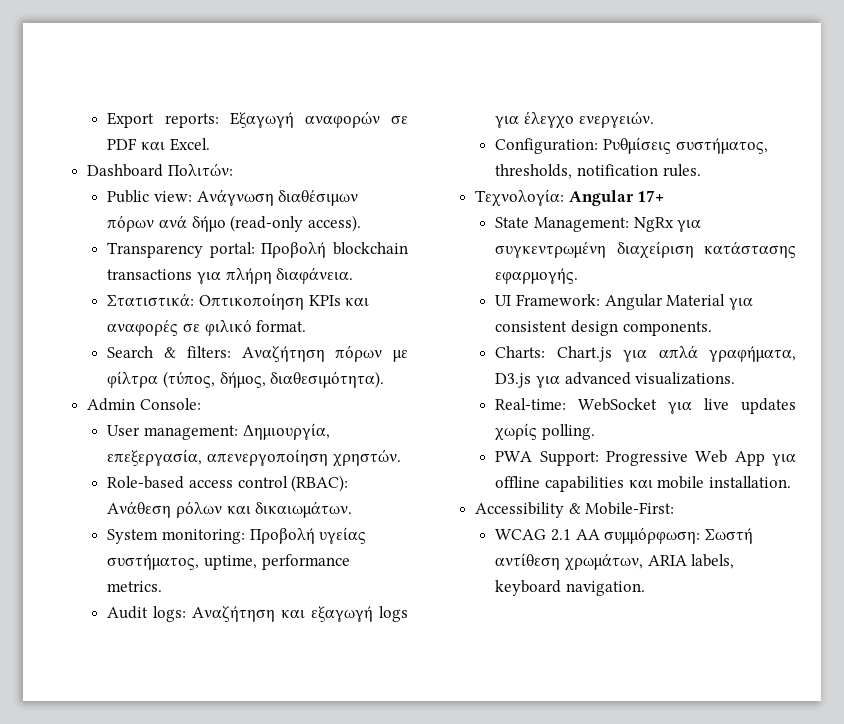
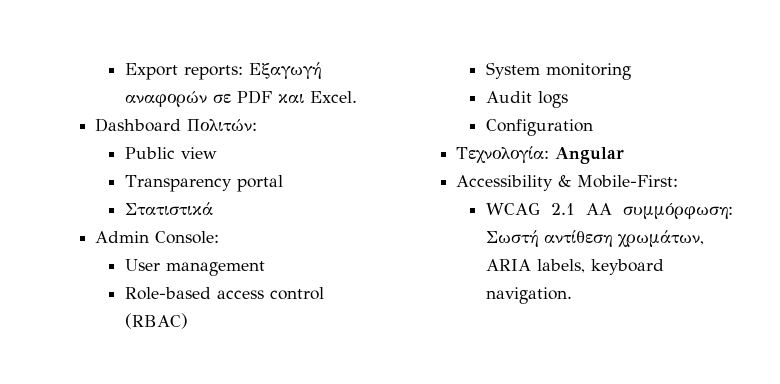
[153,189,359,206] [107,215,361,232] [107,242,408,258] [107,267,354,284] [107,293,370,310] [107,319,307,336] [107,345,409,362] [107,371,385,388] [87,398,201,411] [107,423,330,440] [107,449,401,467] [107,475,349,492] [107,501,353,518] [107,527,367,544] [107,554,350,570] [107,581,163,592] [107,606,409,622] [495,111,654,129] [495,137,768,154] [495,164,701,179] [475,189,665,207] [495,217,702,232] [495,241,796,259] [495,268,579,284] [495,294,753,310] [495,320,712,336] [495,345,796,362] [495,372,736,388] [495,398,796,414] [495,423,595,441] [495,450,796,466] [495,476,791,492] view: Ανάγνωση διαθέσιμων πόρων ανά δήμο (read-only access). // Transparency portal: Προβολή blockchain transactions για πλήρη διαφάνεια. // Στατιστικά: Οπτικοποίηση KPIs και αναφορές σε φιλικό format. // Search & filters: Αναζήτηση πόρων με φίλτρα (τύπος, δήμος, διαθεσιμότητα). // Admin Console: // User management: Δημιουργία, επεξεργασία, απενεργοποίηση χρηστών. // Role-based access control (RBAC): Ανάθεση ρόλων και δικαιωμάτων. // System monitoring: Προβολή υγείας συστήματος, uptime, performance metrics. // Audit logs: Αναζήτηση και εξαγωγή logs για έλεγχο ενεργειών. // Configuration: Ρυθμίσεις συστήματος, thresholds, notification rules. // Τεχνολογία: Angular 17+ // State Management: NgRx για συγκεντρωμένη διαχείριση κατάστασης εφαρμογής. // UI Framework: Angular Material για consistent design components. // Charts: Chart.js για απλά γραφήματα, D3.js για advanced visualizations. // Real-time: WebSocket για live updates χωρίς polling. // PWA Support: Progressive Web App για offline capabilities και mobile installation. -> [180,147,217,159] [124,175,283,192] [124,202,213,215] [95,231,220,244] [124,259,265,276] [124,287,324,300] [124,313,188,329] [485,62,631,80] [485,91,568,108] [485,119,593,136] [456,146,625,164] view // Transparency portal // Στατιστικά // Admin Console: // User management // Role-based access control (RBAC) // System monitoring // Audit logs // Configuration // Τεχνολογία: Angular

